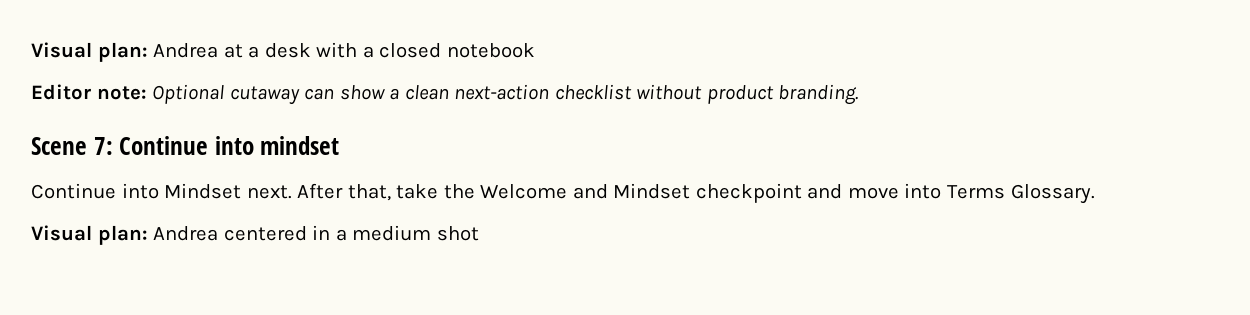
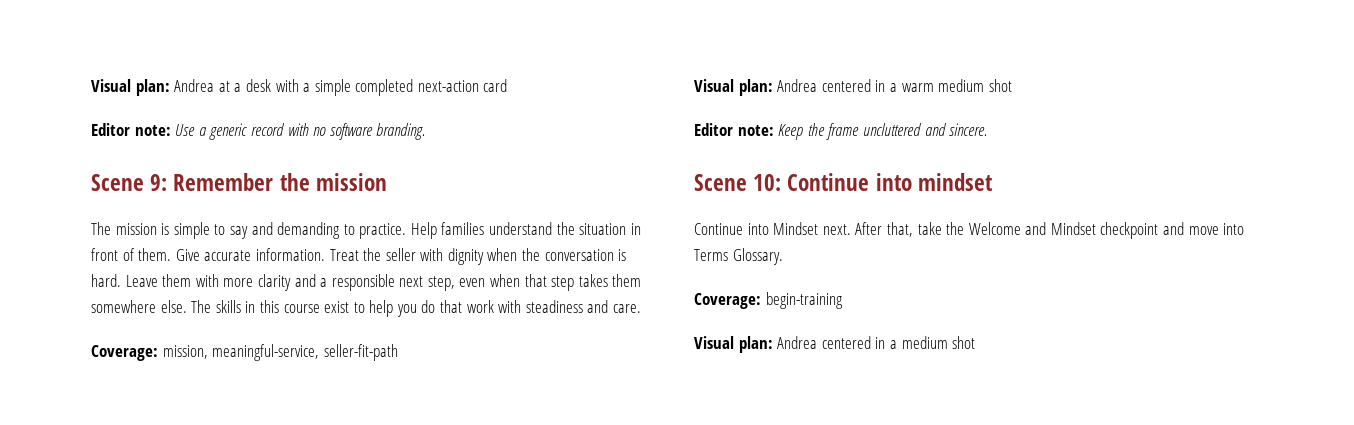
[379,43,535,58] [31,84,859,105] [31,137,113,155] closed notebook // Editor note: Optional cutaway can show a clean next-action checklist without product branding. // Scene 7: -> [314,79,508,96] [91,123,426,140] [91,173,387,191] [91,222,641,239] [91,248,627,265] [91,274,642,291] [91,300,642,317] [91,344,398,361] [694,79,1012,96] [694,123,988,140] [694,174,782,191] simple completed next-action card // Editor note: Use a generic record with no software branding. // Scene 9: Remember the mission // The mission is simple to say and demanding to practice. Help families understand the situation in front of them. Give accurate information. Treat the seller with dignity when the conversation is hard. Leave them with more clarity and a responsible next step, even when that step takes them somewhere else. The skills in this course exist to help you do that work with steadiness and care. // Coverage: mission, meaningful-service, seller-fit-path // Visual plan: Andrea centered in a warm medium shot // Editor note: Keep the frame uncluttered and sincere. // Scene 10:
(1095, 194) none -> [694,292,843,309] // Coverage: begin-training

